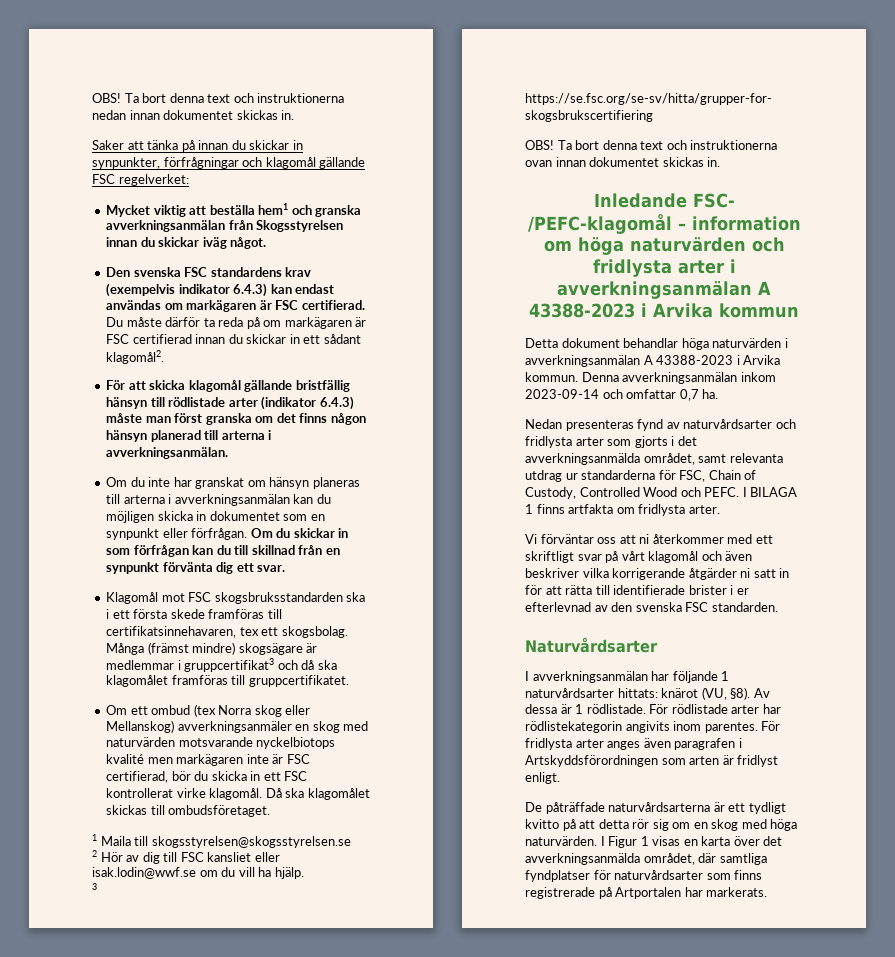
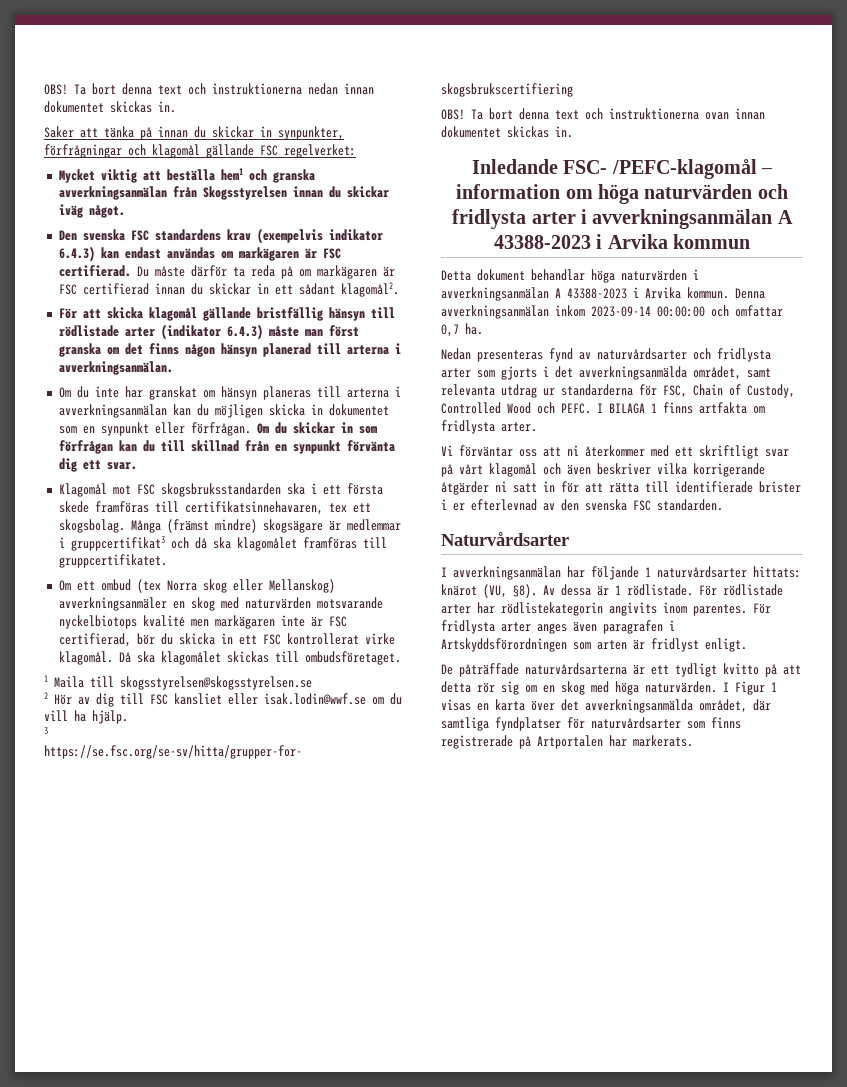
(599, 394) none -> [657,306,705,317] 00:00:00

